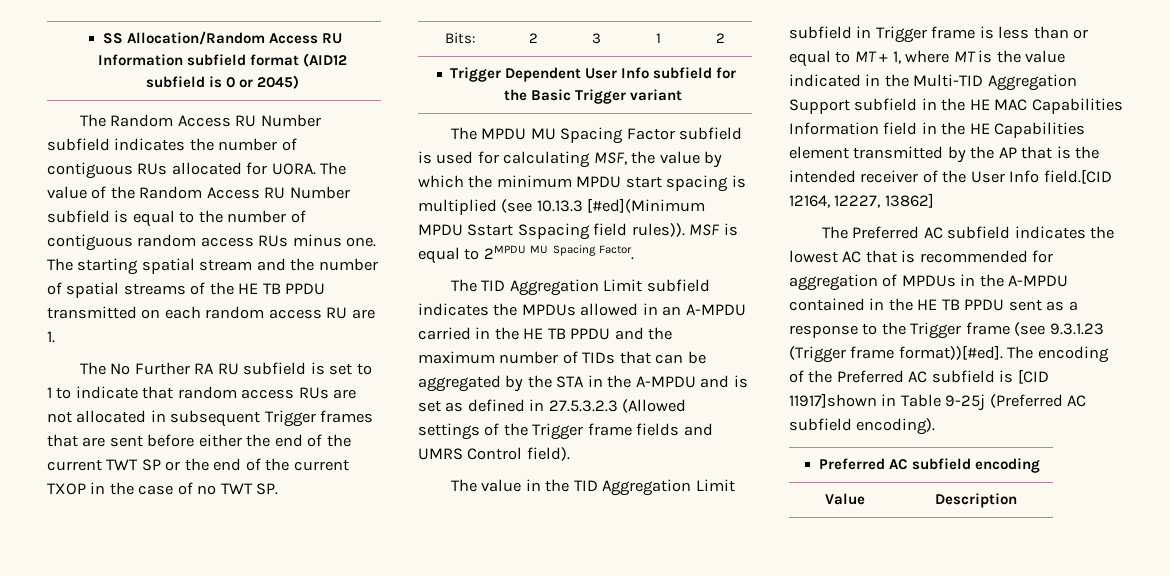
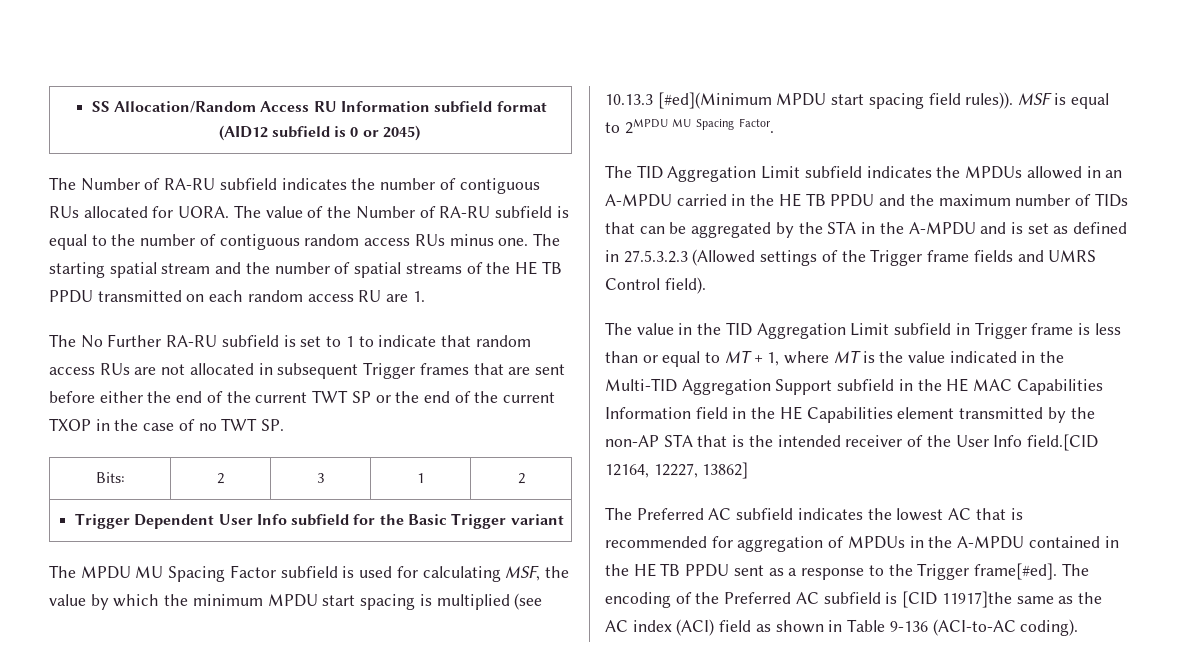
[110,114,321,127] Random Access RU Number -> [80,178,216,191] Number of RA-RU
[139,186,350,199] Random Access RU Number -> [355,206,491,219] Number of RA-RU
[194,363,239,375] RA RU -> [166,335,218,347] RA-RU
[467,223,590,240] Sstart Sspacing -> [831,93,924,109] start spacing
[998,147,1017,158] AP -> [605,434,693,447] non-AP STA
[965,322,1104,336] [789,345,1003,363] frame (see 9.3.1.23 (Trigger frame format))[#ed]. -> [973,563,1057,580] frame[#ed].
[789,393,1087,411] [789,418,936,435] [818,458,1040,473] [824,493,865,505] [935,493,1017,508] 11917]shown in Table 9-25j (Preferred AC subfield encoding). // Preferred AC subfield encoding // Value | Description -> [941,591,1102,608] [605,619,1079,636] 11917]the same as the AC index (ACI) field as shown in Table 9-136 (ACI-to-AC coding).

